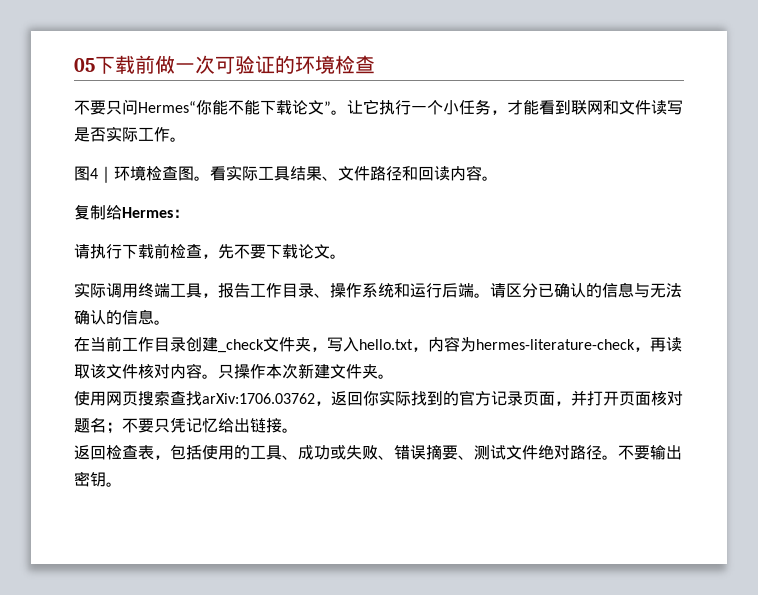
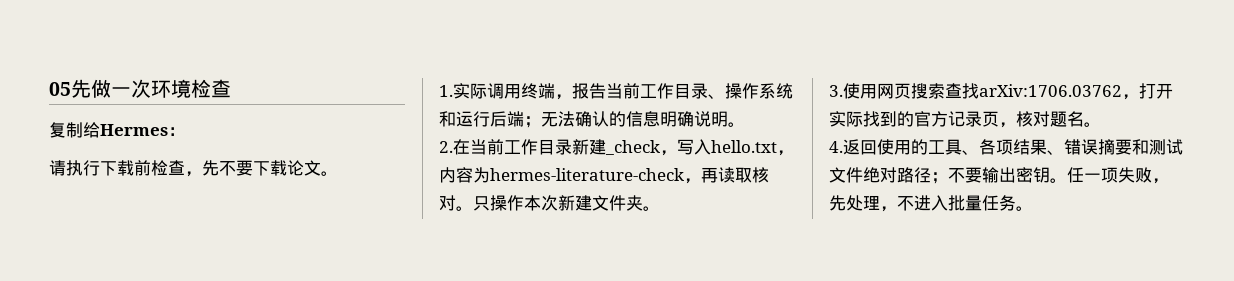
[95,55,375,74] [74,99,683,115] [74,126,186,142] [74,165,498,183] 下载前做一次可验证的环境检查 // 不要只问Hermes“你能不能下载论文”。让它执行一个小任务，才能看到联网和文件读写是否实际工作。 // 图4｜环境检查图。看实际工具结果、文件路径和回读内容。 -> [71,79,231,98] 先做一次环境检查
(346, 256) none -> [439,85,453,97] 1.
[170,283,250,298] 工具，报告 -> [555,83,640,100] ，报告当前
[474,282,650,298] 。请区分已确认的信息与 -> [524,116,541,128] ；
[154,320,170,325] 。 // -> [660,111,745,127] [439,141,453,153] 明确说明。 // 2.
[186,337,311,353] 创建_check文件夹 -> [572,139,660,155] 新建_check
[90,363,202,379] 该文件核对内容 -> [752,167,769,183] [439,195,456,211] 核对
(394, 376) none -> [829,85,843,97] 3.
[331,391,379,406] 返回你 -> [1139,83,1173,99] 打开
[539,390,683,406] [74,417,298,434] [74,444,202,460] 面，并打开页面核对题名；不要只凭记忆给出链接。 // 返回检查表，包括 -> [999,111,1101,128] [829,139,877,155] ，核对题名。 // 4.返回
[298,445,378,460] 成功或失败 -> [979,139,1047,155] 各项结果
[458,455,474,460] 、 -> [1132,139,1149,155] 和
[602,455,618,460] 。 -> [931,172,948,184] ；
(122, 484) none -> [1067,167,1169,184] [829,195,1033,212] 任一项失败，先处理，不进入批量任务。

